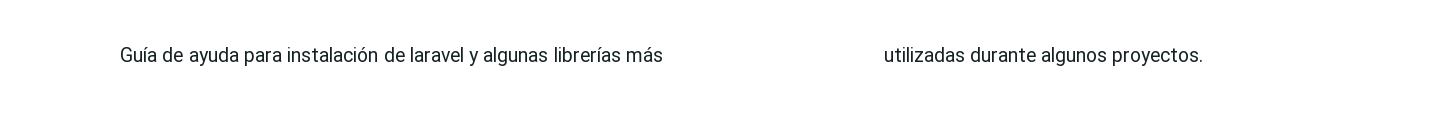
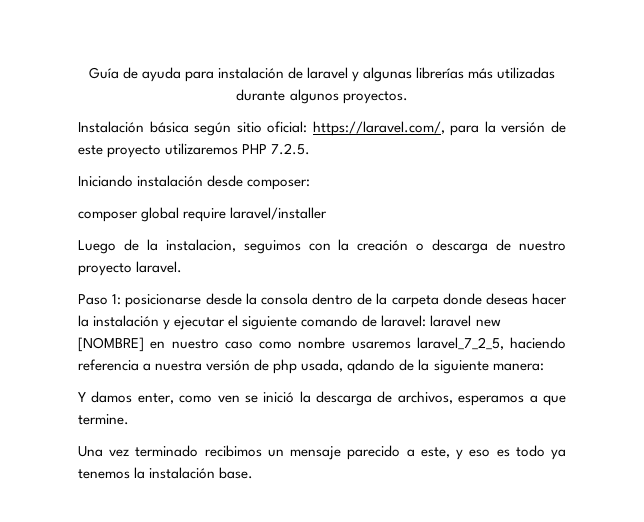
(1204, 57) none -> [78,121,566,136] [78,143,311,158] [78,175,311,190] [78,207,328,222] [78,239,567,254] [78,261,183,276] [78,293,568,308] [78,315,501,330] [78,337,566,352] [78,359,544,374] [78,391,566,406] [78,414,129,425] [78,445,566,460] [78,467,254,479] // Instalación básica según sitio oficial: https://laravel.com/, para la versión de este proyecto utilizaremos PHP 7.2.5. // Iniciando instalación desde composer: // composer global require laravel/installer // Luego de la instalacion, seguimos con la creación o descarga de nuestro proyecto laravel. // Paso 1: posicionarse desde la consola dentro de la carpeta donde deseas hacer la instalación y ejecutar el siguiente comando de laravel: laravel new [NOMBRE] en nuestro caso como nombre usaremos laravel_7_2_5, haciendo referencia a nuestra versión de php usada, qdando de la siguiente manera: // Y damos enter, como ven se inició la descarga de archivos, esperamos a que termine. // Una vez terminado recibimos un mensaje parecido a este, y eso es todo ya tenemos la instalación base.

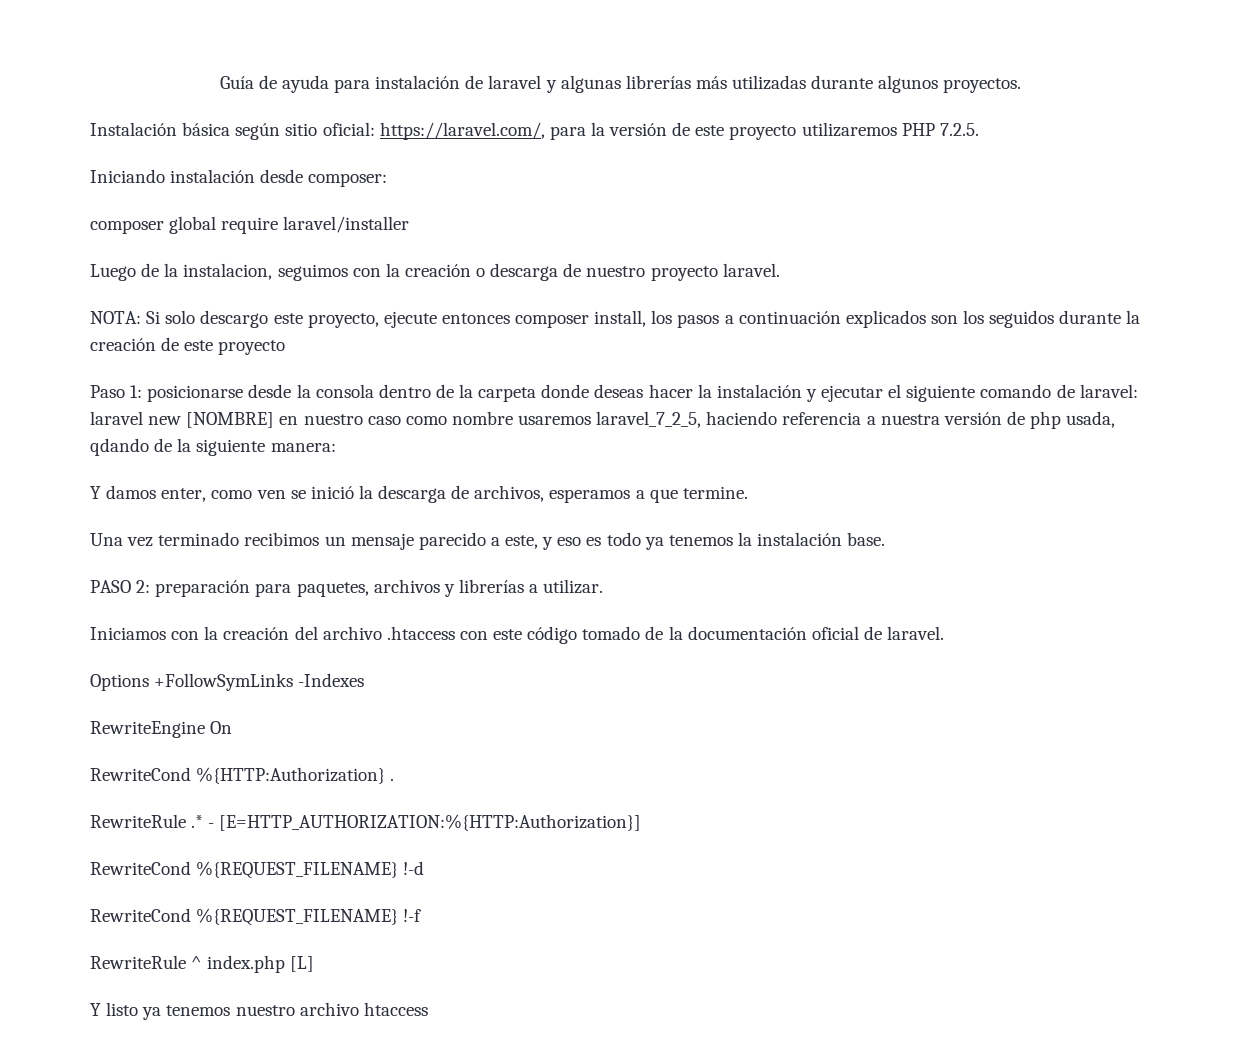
(183, 267) none -> [90,310,1141,328] [90,337,286,355] // NOTA: Si solo descargo este proyecto, ejecute entonces composer install, los pasos a continuación explicados son los seguidos durante la creación de este proyecto
(254, 473) none -> [90,579,604,597] [90,626,945,644] [90,673,365,691] [90,721,233,738] [90,767,395,784] [90,814,642,831] [90,861,425,879] [90,908,422,926] [90,955,315,973] [90,1002,428,1020] // PASO 2: preparación para paquetes, archivos y librerías a utilizar. // Iniciamos con la creación del archivo .htaccess con este código tomado de la documentación oficial de laravel. // Options +FollowSymLinks -Indexes // RewriteEngine On // RewriteCond %{HTTP:Authorization} . // RewriteRule .* - [E=HTTP_AUTHORIZATION:%{HTTP:Authorization}] // RewriteCond %{REQUEST_FILENAME} !-d // RewriteCond %{REQUEST_FILENAME} !-f // RewriteRule ^ index.php [L] // Y listo ya tenemos nuestro archivo htaccess

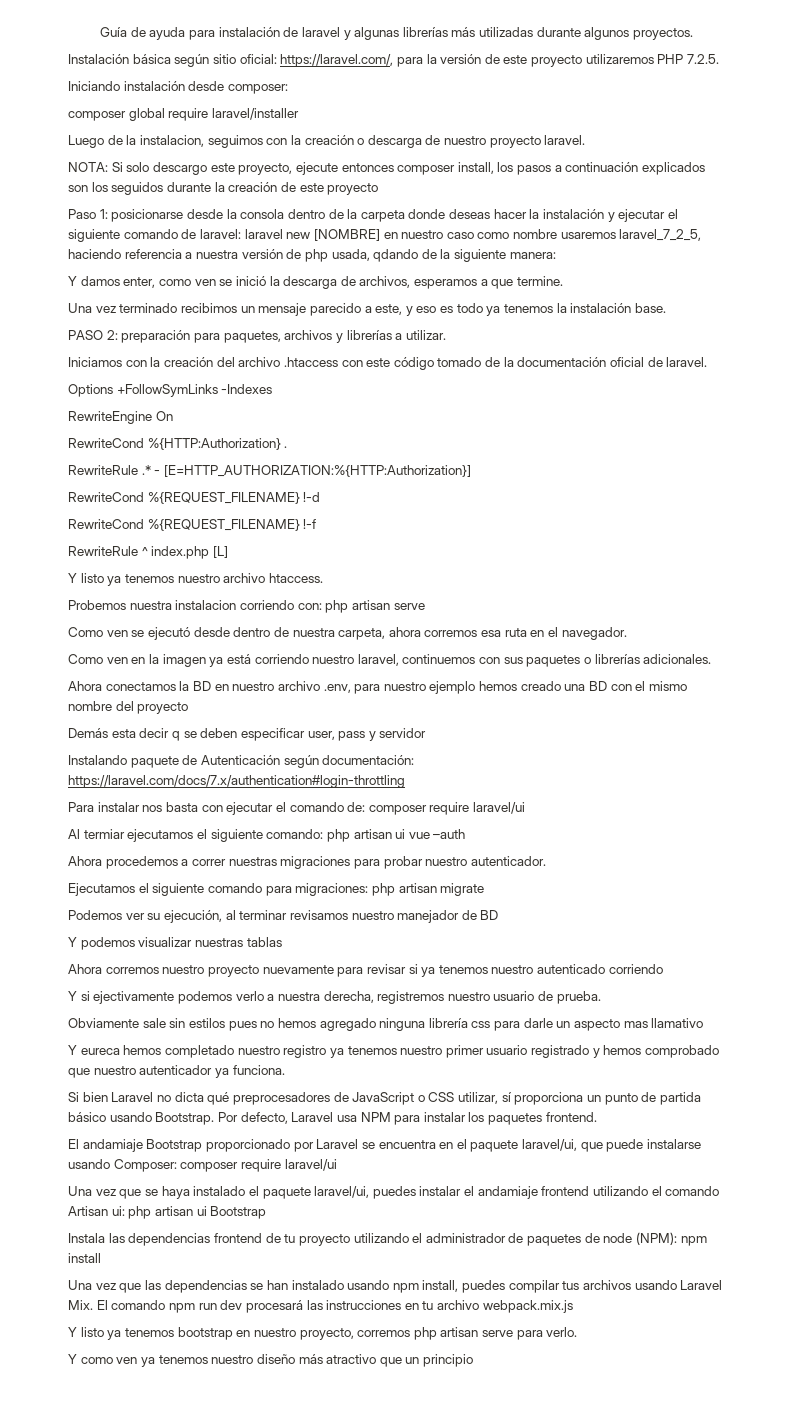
[363,1002,428,1016] htaccess -> [268,573,323,583] [68,600,425,613] [68,627,627,640] [68,654,712,667] [68,681,687,694] [68,701,189,714] [68,728,427,741] [68,755,415,768] [68,775,405,788] [68,802,526,815] [68,829,466,842] [68,856,546,869] [68,883,485,896] [68,910,499,923] [68,937,282,950] [68,964,663,977] [68,991,601,1004] [68,1018,704,1031] [68,1045,720,1058] [68,1065,285,1078] [68,1092,701,1105] [68,1112,597,1125] [68,1139,702,1152] [68,1159,337,1172] [68,1186,720,1199] [68,1206,267,1219] [68,1232,707,1246] [68,1253,101,1263] [68,1280,723,1293] [68,1300,573,1313] [68,1327,578,1340] [68,1354,474,1367] htaccess. // Probemos nuestra instalacion corriendo con: php artisan serve // Como ven se ejecutó desde dentro de nuestra carpeta, ahora corremos esa ruta en el navegador. // Como ven en la imagen ya está corriendo nuestro laravel, continuemos con sus paquetes o librerías adicionales. // Ahora conectamos la BD en nuestro archivo .env, para nuestro ejemplo hemos creado una BD con el mismo nombre del proyecto // Demás esta decir q se deben especificar user, pass y servidor // Instalando paquete de Autenticación según documentación: https://laravel.com/docs/7.x/authentication#login-throttling // Para instalar nos basta con ejecutar el comando de: composer require laravel/ui // Al termiar ejecutamos el siguiente comando: php artisan ui vue –auth // Ahora procedemos a correr nuestras migraciones para probar nuestro autenticador. // Ejecutamos el siguiente comando para migraciones: php artisan migrate // Podemos ver su ejecución, al terminar revisamos nuestro manejador de BD // Y podemos visualizar nuestras tablas // Ahora corremos nuestro proyecto nuevamente para revisar si ya tenemos nuestro autenticado corriendo // Y si ejectivamente podemos verlo a nuestra derecha, registremos nuestro usuario de prueba. // Obviamente sale sin estilos pues no hemos agregado ninguna librería css para darle un aspecto mas llamativo // Y eureca hemos completado nuestro registro ya tenemos nuestro primer usuario registrado y hemos comprobado que nuestro autenticador ya funciona. // Si bien Laravel no dicta qué preprocesadores de JavaScript o CSS utilizar, sí proporciona un punto de partida básico usando Bootstrap. Por defecto, Laravel usa NPM para instalar los paquetes frontend. // El andamiaje Bootstrap proporcionado por Laravel se encuentra en el paquete laravel/ui, que puede instalarse usando Composer: composer require laravel/ui // Una vez que se haya instalado el paquete laravel/ui, puedes instalar el andamiaje frontend utilizando el comando Artisan ui: php artisan ui Bootstrap // Instala las dependencias frontend de tu proyecto utilizando el administrador de paquetes de node (NPM): npm install // Una vez que las dependencias se han instalado usando npm install, puedes compilar tus archivos usando Laravel Mix. El comando npm run dev procesará las instrucciones en tu archivo webpack.mix.js // Y listo ya tenemos bootstrap en nuestro proyecto, corremos php artisan serve para verlo. // Y como ven ya tenemos nuestro diseño más atractivo que un principio

